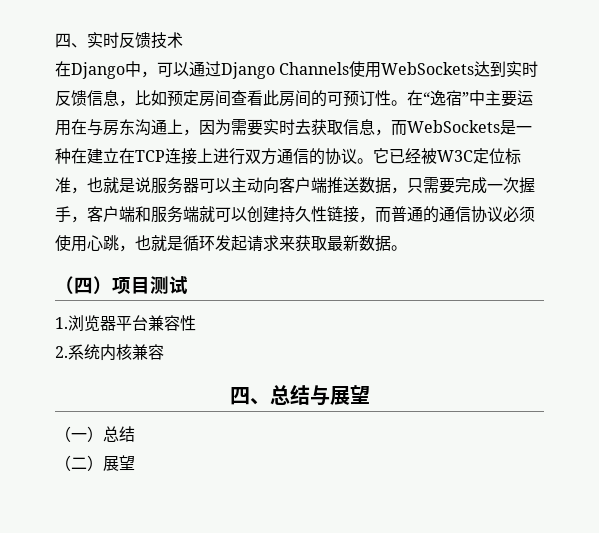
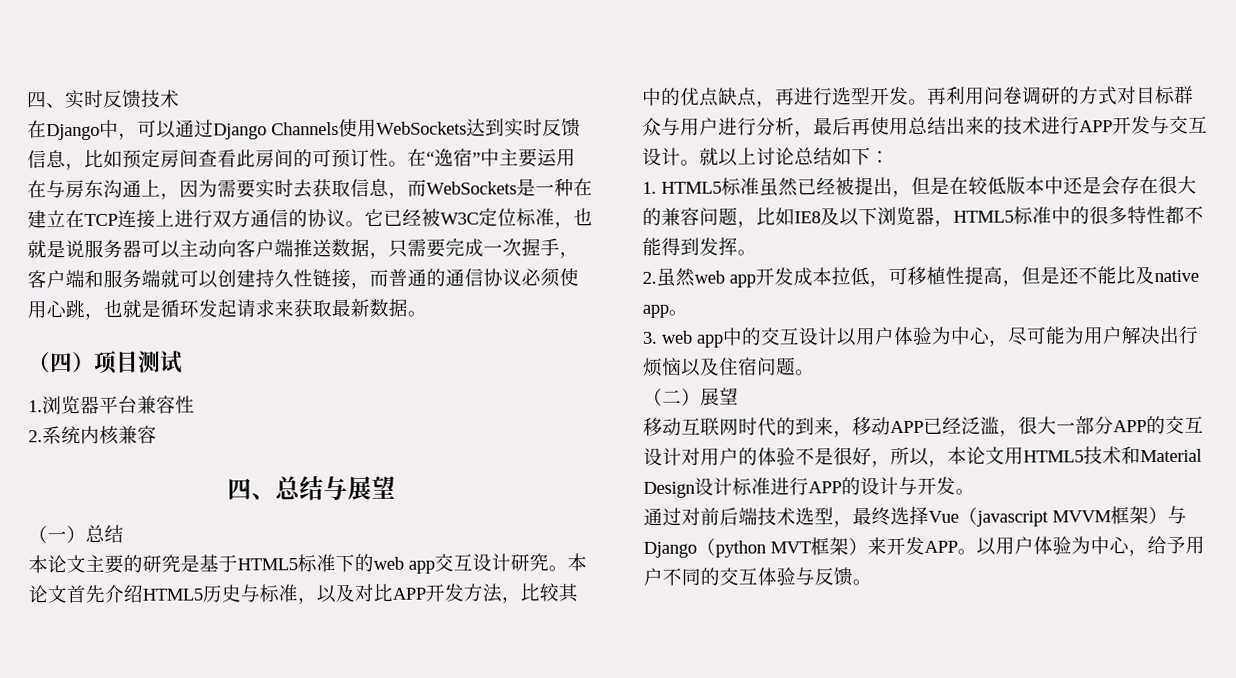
[55,455,135,471] （二）展望 -> [28,553,587,574] [28,583,579,605] [642,85,1194,108] [642,115,1208,138] [642,147,890,167] [642,175,1197,197] [642,205,1204,228] [642,236,757,256] [642,266,1199,288] [642,304,688,318] [642,325,1199,348] [643,357,815,377] [643,387,739,406] [643,415,1204,438] [643,446,1202,468] [643,476,975,498] [643,505,1187,528] [643,535,1205,558] [643,567,872,587] 本论文主要的研究是基于HTML5标准下的web app交互设计研究。本论文首先介绍HTML5历史与标准，以及对比APP开发方法，比较其中的优点缺点，再进行选型开发。再利用问卷调研的方式对目标群众与用户进行分析，最后再使用总结出来的技术进行APP开发与交互设计。就以上讨论总结如下： // 1. HTML5标准虽然已经被提出，但是在较低版本中还是会存在很大的兼容问题，比如IE8及以下浏览器，HTML5标准中的很多特性都不能得到发挥。 // 2.虽然web app开发成本拉低，可移植性提高，但是还不能比及native app。 // 3. web app中的交互设计以用户体验为中心，尽可能为用户解决出行烦恼以及住宿问题。 // （二）展望 // 移动互联网时代的到来，移动APP已经泛滥，很大一部分APP的交互设计对用户的体验不是很好，所以，本论文用HTML5技术和Material Design设计标准进行APP的设计与开发。 // 通过对前后端技术选型，最终选择Vue（javascript MVVM框架）与Django（python MVT框架）来开发APP。以用户体验为中心，给予用户不同的交互体验与反馈。

